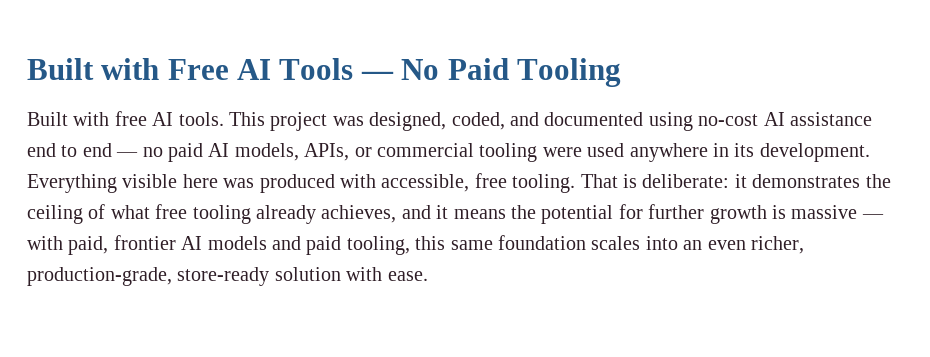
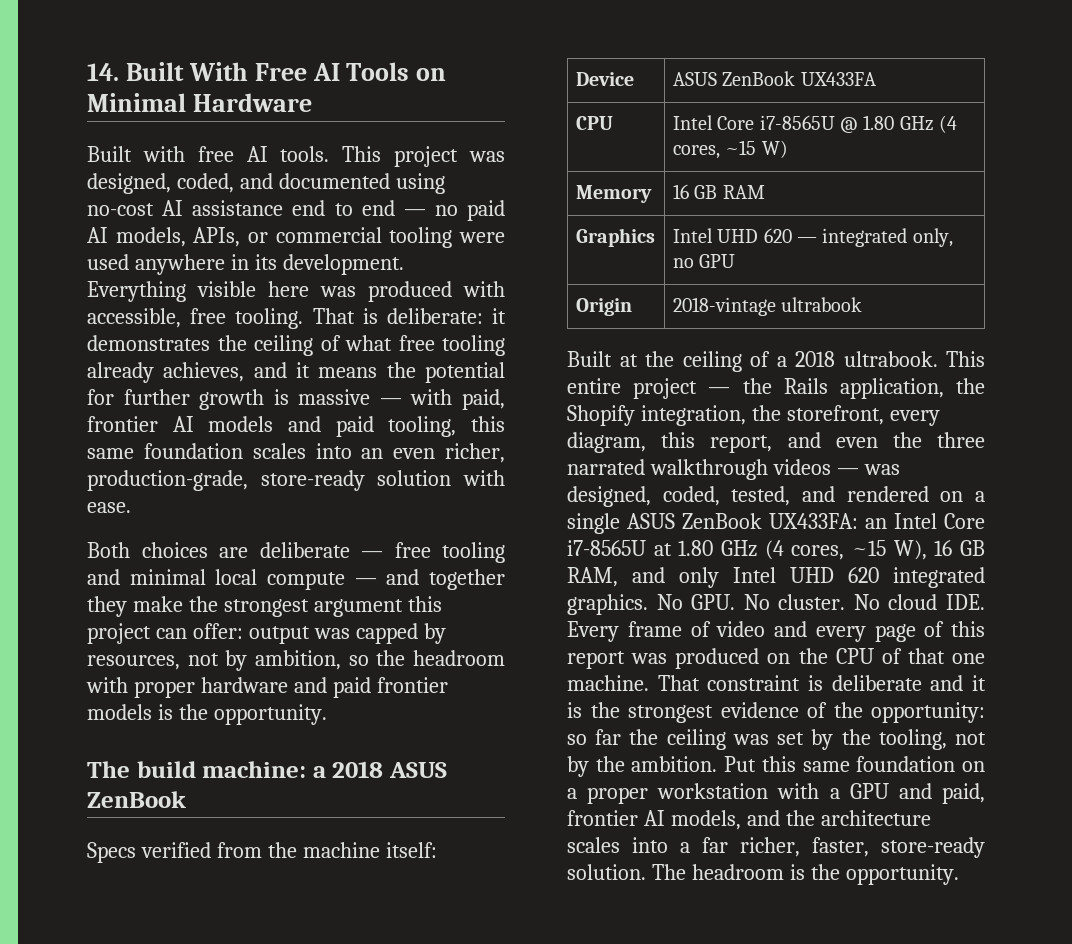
[27,58,621,87] Built with Free AI Tools — No Paid Tooling -> [87,62,447,81] [87,93,312,112] 14. Built With Free AI Tools on Minimal Hardware
(428, 276) none -> [87,542,505,563] [87,569,506,590] [87,596,442,617] [87,623,446,644] [87,650,506,671] [86,677,448,698] [87,704,327,725] [87,761,448,778] [87,791,186,808] [87,842,437,863] [575,72,634,86] [672,71,876,86] [575,116,613,130] [672,115,958,133] [672,140,788,159] [575,185,652,203] [672,184,765,199] [575,228,655,247] [672,228,953,247] [672,254,736,268] [575,298,632,316] [672,297,863,316] [567,351,985,372] [567,378,985,399] [567,405,940,426] [567,432,985,453] [567,459,900,480] [567,486,985,507] [567,513,985,534] [567,540,985,560] [567,567,985,588] [567,594,985,615] [567,621,985,642] [567,648,985,669] [567,675,986,691] [567,702,985,723] [567,729,986,750] [567,756,985,777] [567,783,985,804] [567,810,931,830] [567,837,985,858] [567,864,959,885] // Both choices are deliberate — free tooling and minimal local compute — and together they make the strongest argument this project can offer: output was capped by resources, not by ambition, so the headroom with proper hardware and paid frontier models is the opportunity. // The build machine: a 2018 ASUS ZenBook // Specs verified from the machine itself: // Device | ASUS ZenBook UX433FA // CPU | Intel Core i7-8565U @ 1.80 GHz (4 cores, ~15 W) // Memory | 16 GB RAM // Graphics | Intel UHD 620 — integrated only, no GPU // Origin | 2018-vintage ultrabook // Built at the ceiling of a 2018 ultrabook. This entire project — the Rails application, the Shopify integration, the storefront, every diagram, this report, and even the three narrated walkthrough videos — was designed, coded, tested, and rendered on a single ASUS ZenBook UX433FA: an Intel Core i7-8565U at 1.80 GHz (4 cores, ~15 W), 16 GB RAM, and only Intel UHD 620 integrated graphics. No GPU. No cluster. No cloud IDE. Every frame of video and every page of this report was produced on the CPU of that one machine. That constraint is deliberate and it is the strongest evidence of the opportunity: so far the ceiling was set by the tooling, not by the ambition. Put this same foundation on a proper workstation with a GPU and paid, frontier AI models, and the architecture scales into a far richer, faster, store-ready solution. The headroom is the opportunity.

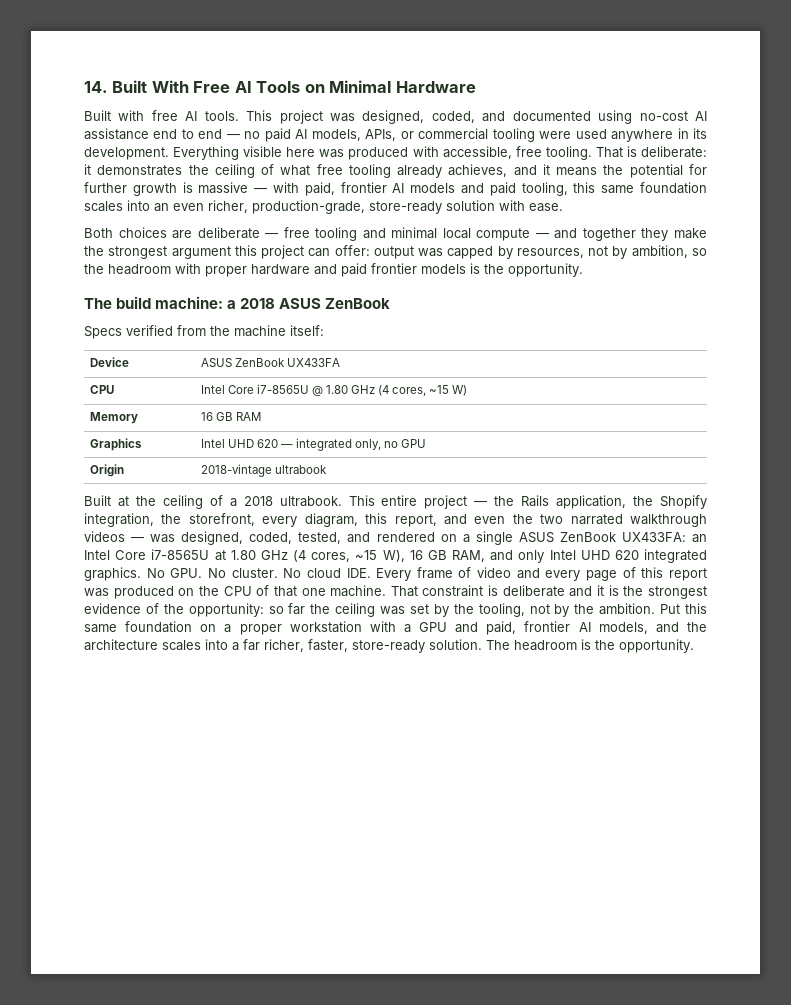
[937,432,985,448] three -> [540,514,564,524] two

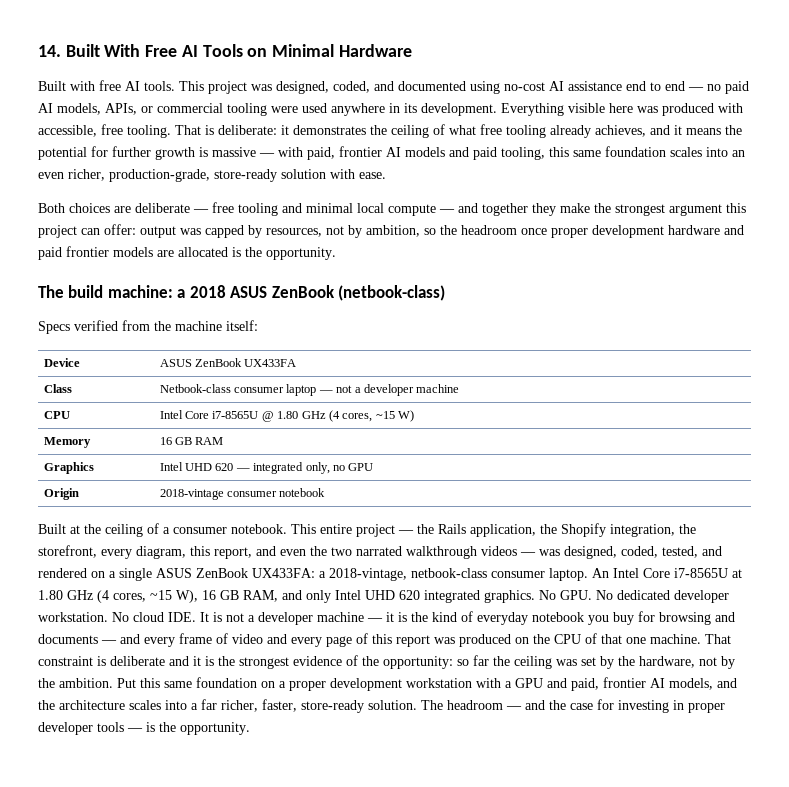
[175,263,247,277] with proper -> [521,225,664,238] once proper development
(466, 269) none -> [157,247,228,257] are allocated
(391, 303) none -> [338,285,446,301] (netbook-class)
(340, 362) none -> [43,384,72,393] [159,384,460,396] // Class | Netbook-class consumer laptop — not a developer machine
[274,465,327,474] ultrabook -> [227,488,326,497] consumer notebook
[243,496,342,507] 2018 ultrabook. -> [173,524,287,534] consumer notebook.
[691,534,707,543] an -> [319,568,609,581] a 2018-vintage, netbook-class consumer laptop. An
[231,568,412,581] cluster. No cloud IDE. Every -> [617,590,729,603] [38,611,735,625] [38,634,175,647] dedicated developer workstation. No cloud IDE. It is not a developer machine — it is the kind of everyday notebook you buy for browsing and documents — and every
[478,603,525,617] tooling, -> [639,656,695,668] hardware,
(282, 629) none -> [330,678,402,691] development
(577, 645) none -> [506,699,725,713] [38,722,143,735] — and the case for investing in proper developer tools —

